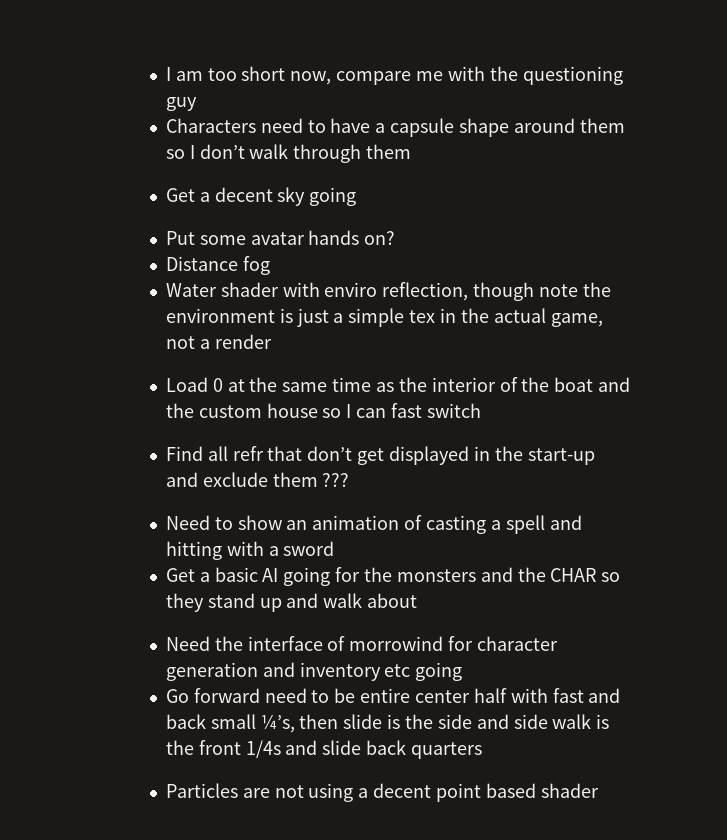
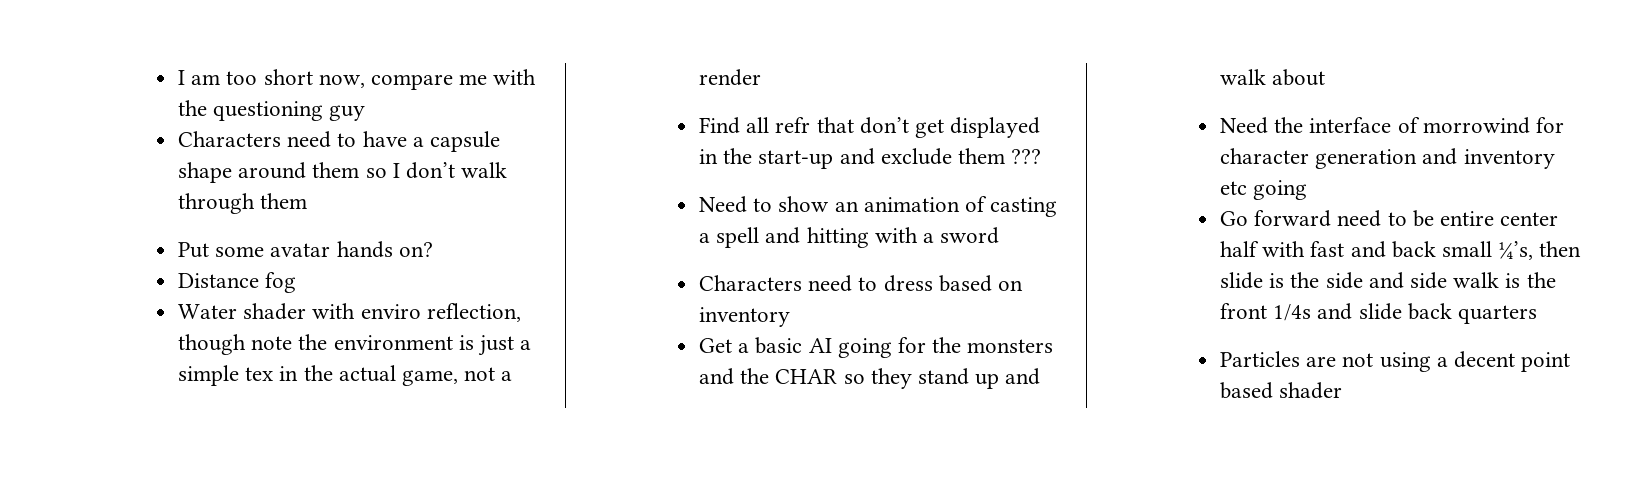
[165,187,357,206] // Get a decent sky going -> (308, 201) none
[165,377,631,392] [165,403,481,418] // Load 0 at the same time as the interior of the boat and the custom house so I can fast switch -> (762, 77) none
(335, 548) none -> [699,275,1024,292] [699,307,791,327] // Characters need to dress based on inventory

